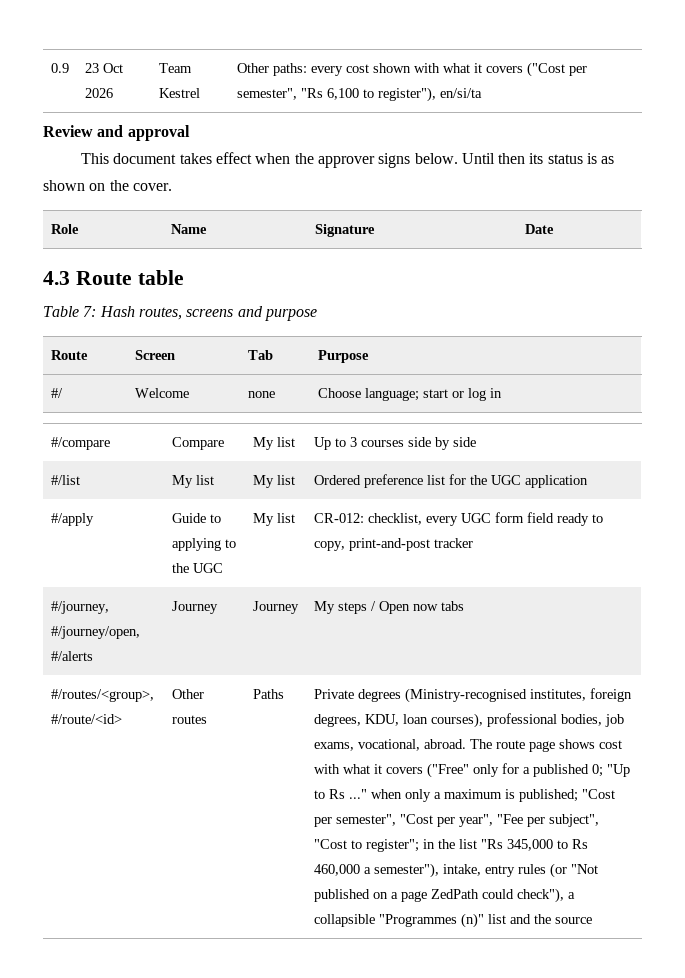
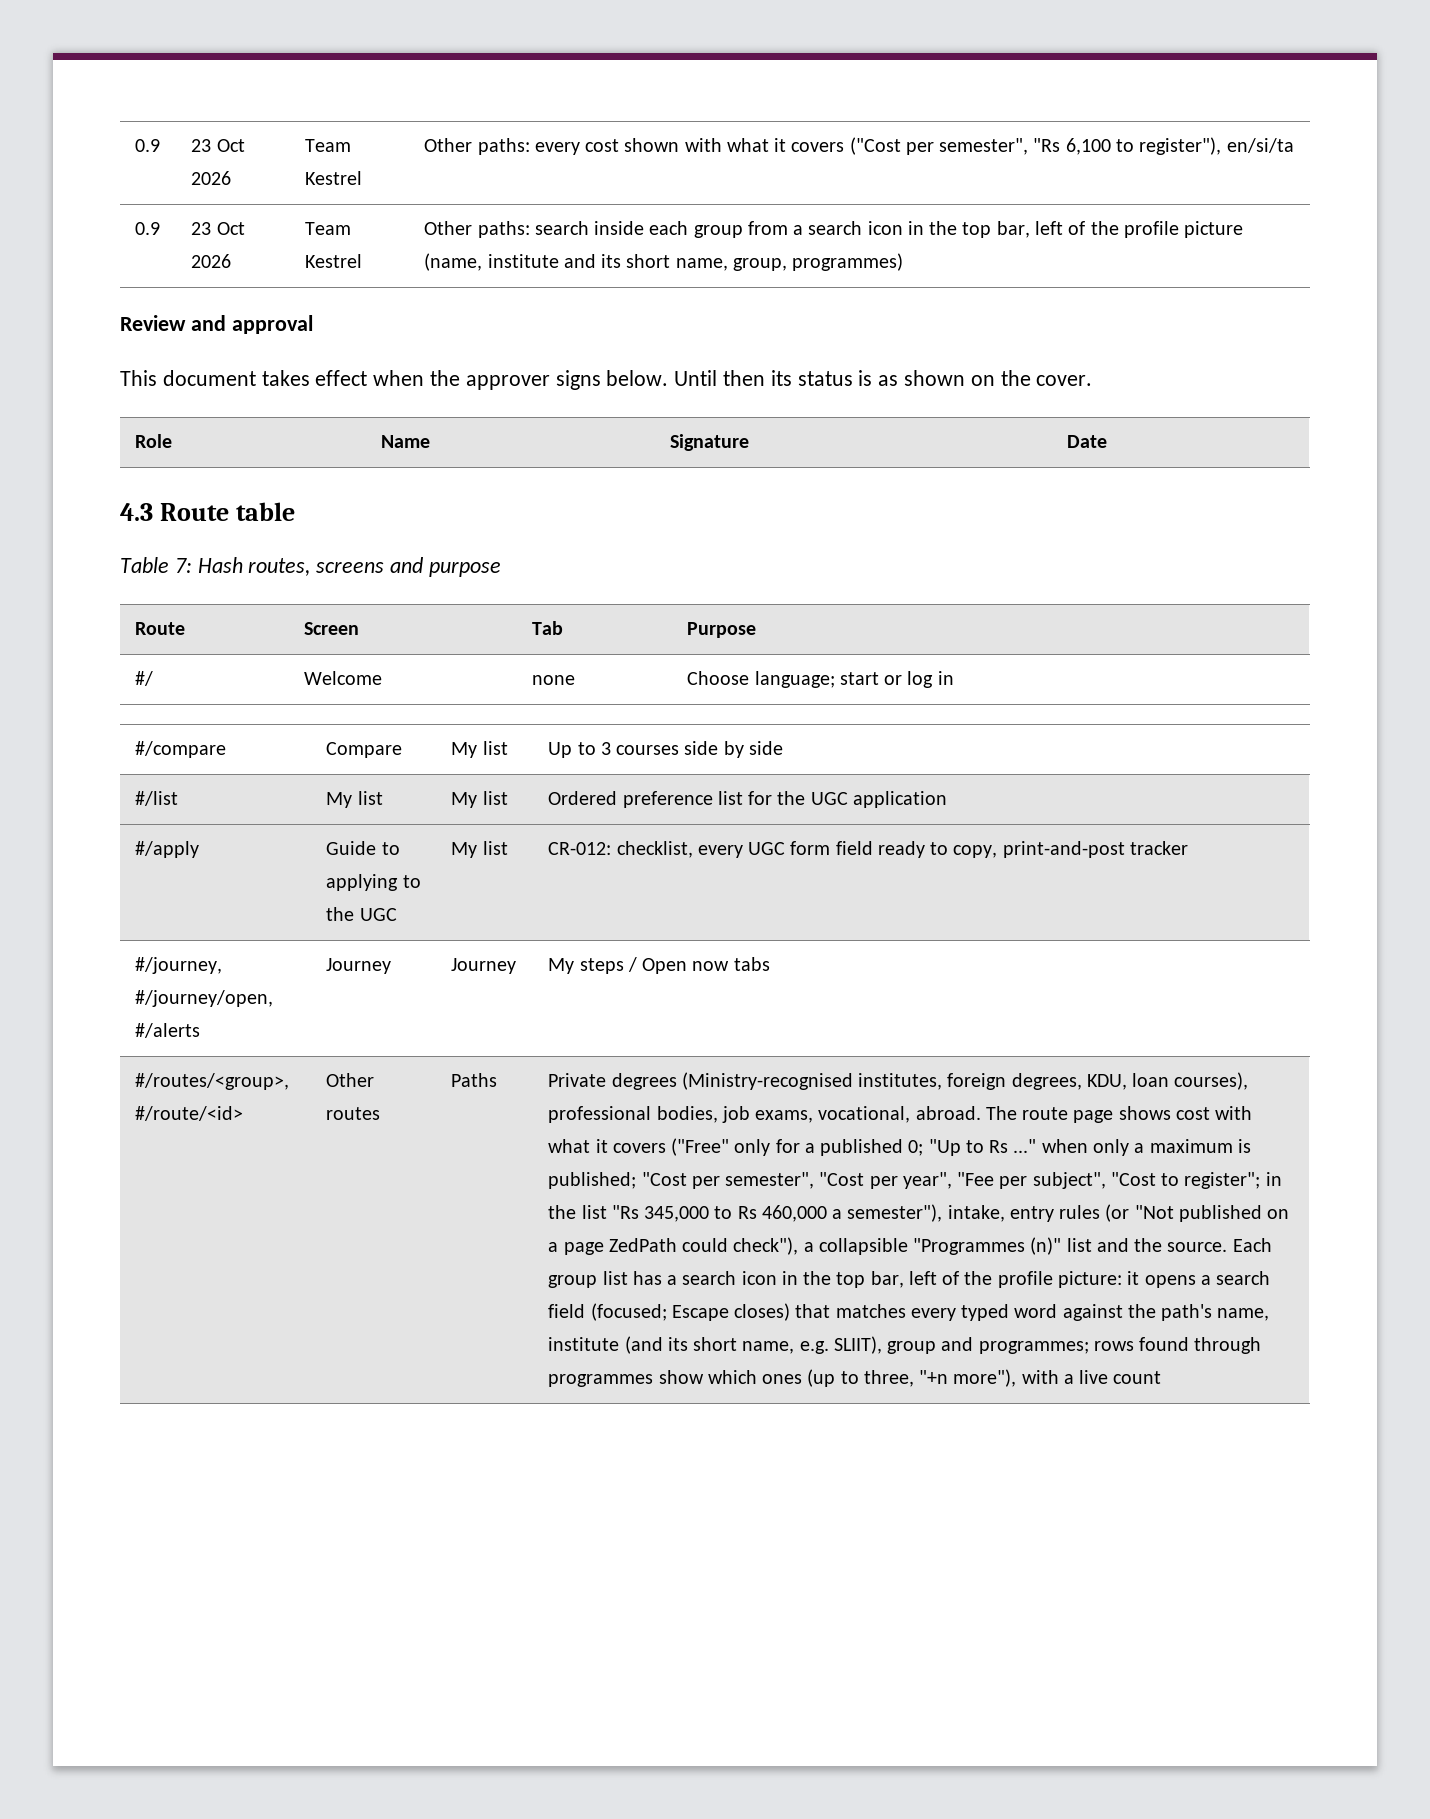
(482, 93) none -> [135,222,161,235] [191,222,245,235] [191,254,232,268] [305,222,352,235] [305,254,363,268] [424,221,1244,238] [424,253,904,271] // 0.9 | 23 Oct 2026 | Team Kestrel | Other paths: search inside each group from a search icon in the top bar, left of the profile picture (name, institute and its short name, group, programmes)
[554,917,592,924] source -> [1167,1238,1272,1252] [548,1271,1271,1288] [548,1303,1270,1321] [548,1336,1262,1354] [548,1369,1162,1387] source. Each group list has a search icon in the top bar, left of the profile picture: it opens a search field (focused; Escape closes) that matches every typed word against the path's name, institute (and its short name, e.g. SLIIT), group and programmes; rows found through programmes show which ones (up to three, "+n more"), with a live count

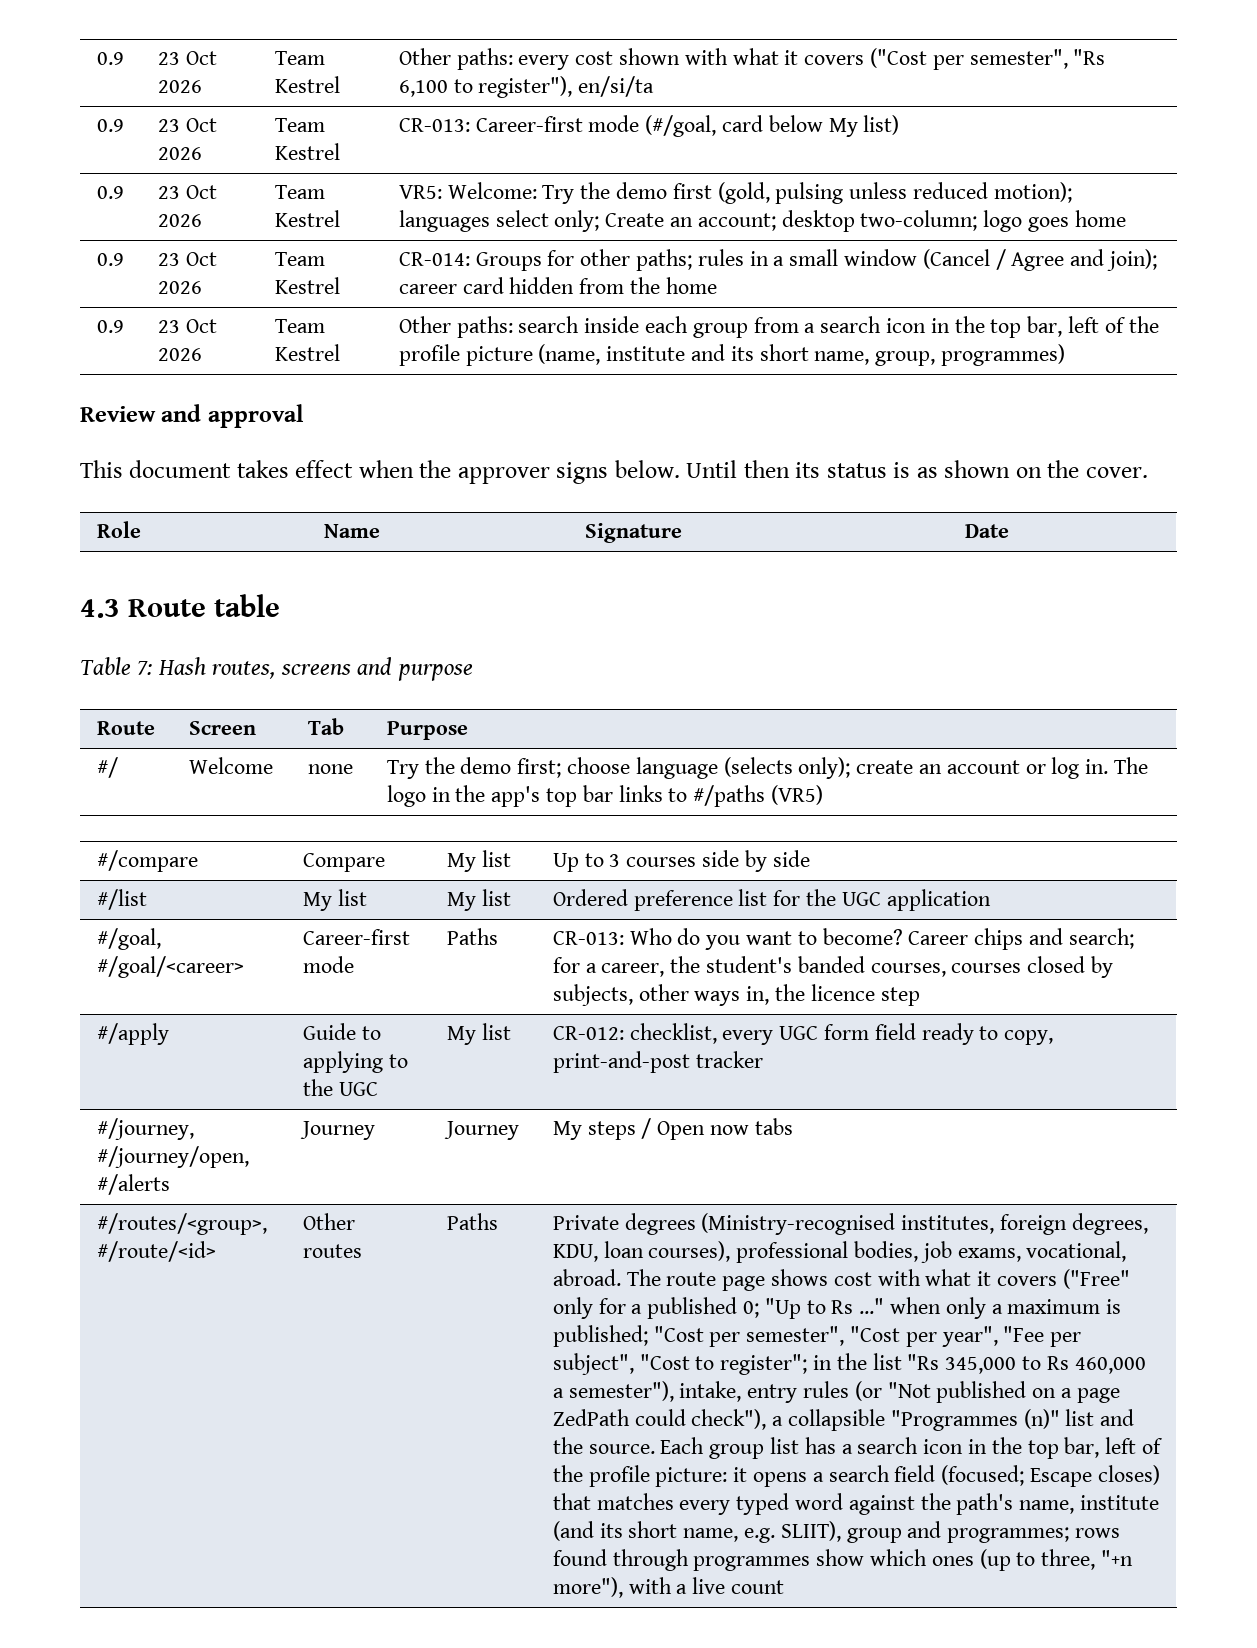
(1294, 145) none -> [96,119,124,132] [157,118,217,132] [157,147,202,160] [274,118,325,132] [274,143,340,160] [398,115,900,137] [96,186,124,199] [157,185,217,199] [157,214,202,227] [274,185,325,199] [274,210,340,227] [398,182,1072,204] [398,210,1126,232] [96,253,124,266] [157,252,217,266] [157,281,202,294] [274,252,325,266] [274,277,340,294] [398,249,1158,271] [398,277,717,294] // 0.9 | 23 Oct 2026 | Team Kestrel | CR-013: Career-first mode (#/goal, card below My list) // 0.9 | 23 Oct 2026 | Team Kestrel | VR5: Welcome: Try the demo first (gold, pulsing unless reduced motion); languages select only; Create an account; desktop two-column; logo goes home // 0.9 | 23 Oct 2026 | Team Kestrel | CR-014: Groups for other paths; rules in a small window (Cancel / Agree and join); career card hidden from the home
[687,671,954,688] Choose language; start or log in -> [386,757,1149,779] [386,785,824,807] Try the demo first; choose language (selects only); create an account or log in. The logo in the app's top bar links to #/paths (VR5)
(947, 799) none -> [96,928,161,950] [96,956,244,978] [302,929,410,945] [302,956,354,973] [446,928,498,945] [552,928,1134,950] [552,956,1114,978] [552,984,920,1006] // #/goal, #/goal/<career> | Career-first mode | Paths | CR-013: Who do you want to become? Career chips and search; for a career, the student's banded courses, courses closed by subjects, other ways in, the licence step

